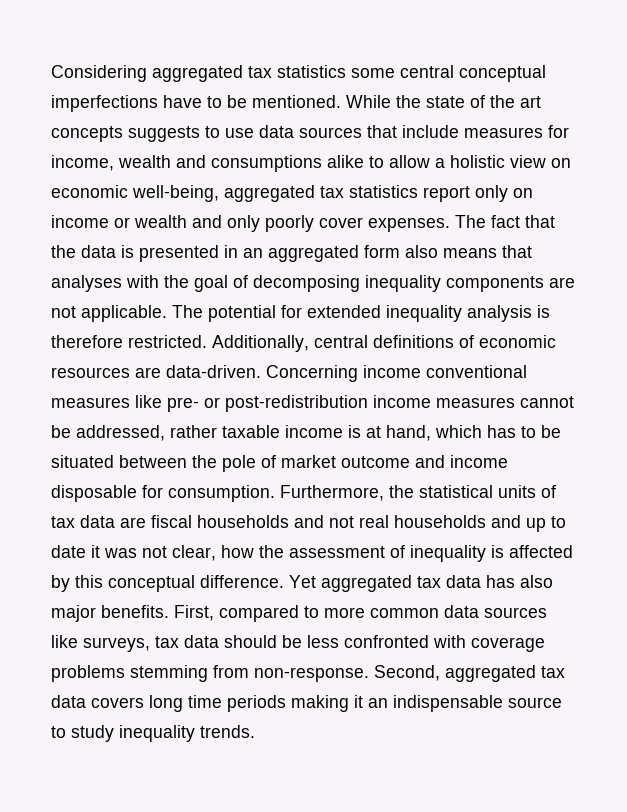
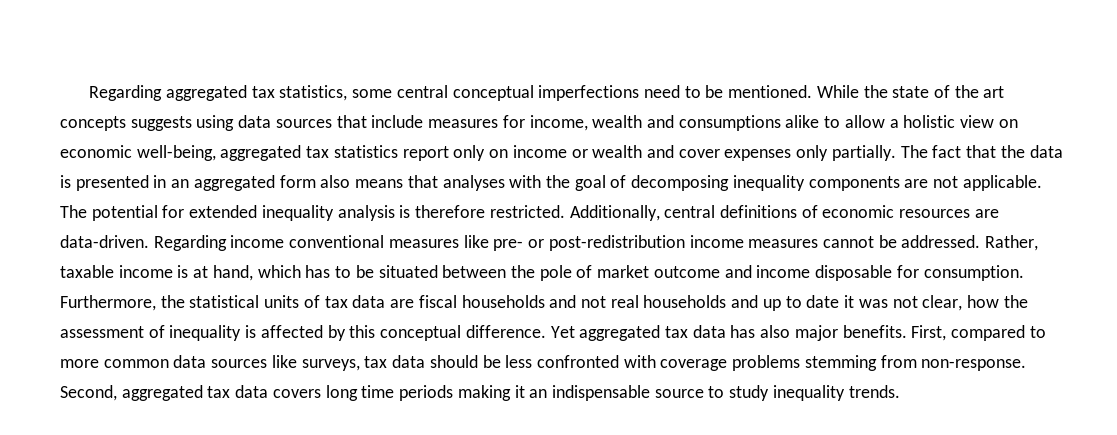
[51,65,346,82] Considering aggregated tax statistics -> [89,85,348,101] Regarding aggregated tax statistics,
[163,95,202,108] have -> [643,85,680,98] need
[205,126,254,138] to use -> [196,115,235,131] using
[227,215,450,232] only poorly cover expenses. -> [678,145,896,161] cover expenses only partially.
[266,365,358,382] Concerning -> [153,235,227,251] Regarding
[76,425,217,441] addressed, rather -> [901,235,1039,251] addressed. Rather,

